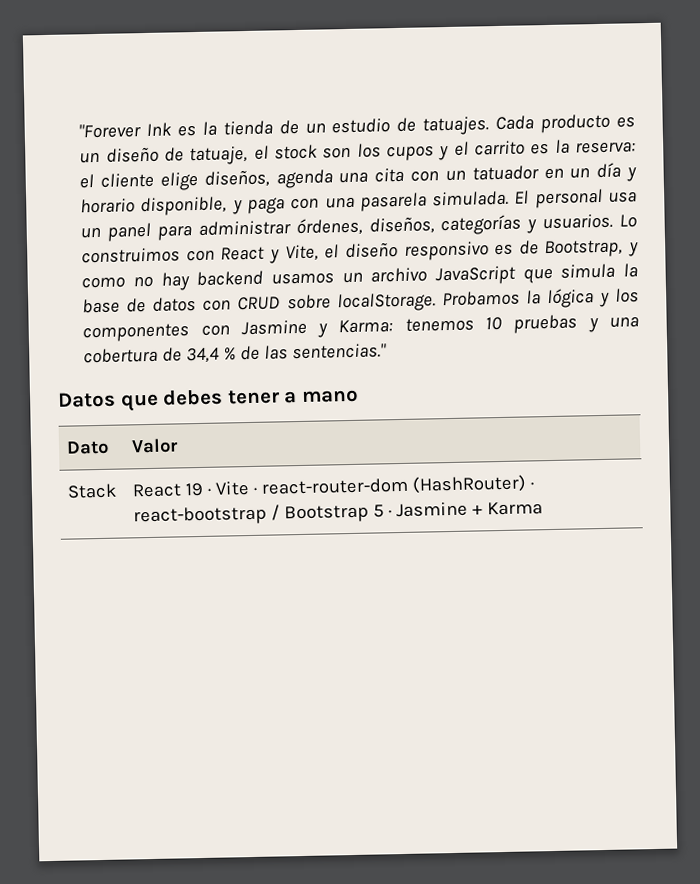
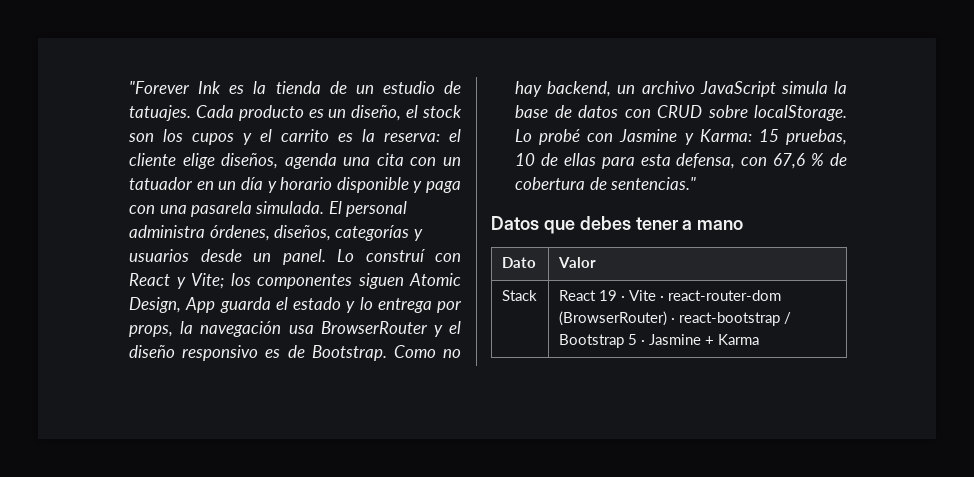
[105,145,249,166] diseño de tatuaje, -> [351,105,402,121] diseño,
[140,196,228,217] disponible, -> [336,177,409,193] disponible
[608,191,637,203] [80,213,637,242] [81,244,319,264] usa un panel para administrar órdenes, diseños, categorías y usuarios. Lo construimos con React y Vite, -> [129,225,423,241] [129,249,461,265] [129,273,461,289] [129,297,463,313] [129,321,443,337] administra órdenes, diseños, categorías y usuarios desde un panel. Lo construí con React y Vite; los componentes siguen Atomic Design, App guarda el estado y lo entrega por props, la navegación usa BrowserRouter y
[544,239,639,259] [81,270,334,291] Bootstrap, y como no hay backend usamos -> [311,345,461,361] [515,81,612,97] Bootstrap. Como no hay backend,
[522,267,553,284] que -> (776, 89) none
[441,288,639,309] [82,314,639,343] [83,345,289,364] Probamos la lógica y los componentes con Jasmine y Karma: tenemos 10 pruebas y una cobertura de 34,4 % de las -> [515,129,847,145] [515,153,847,169] [515,177,607,190] Lo probé con Jasmine y Karma: 15 pruebas, 10 de ellas para esta defensa, con 67,6 % de cobertura de
[412,474,528,494] (HashRouter) -> [558,311,667,326] (BrowserRouter)

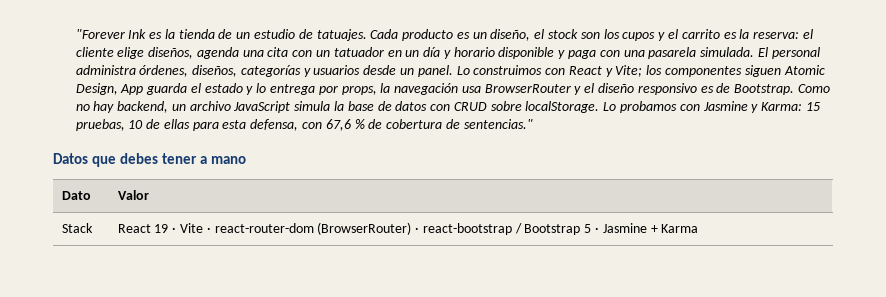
[365,249,425,262] construí -> [473,65,543,75] construimos
[539,129,581,145] probé -> [620,101,678,113] probamos

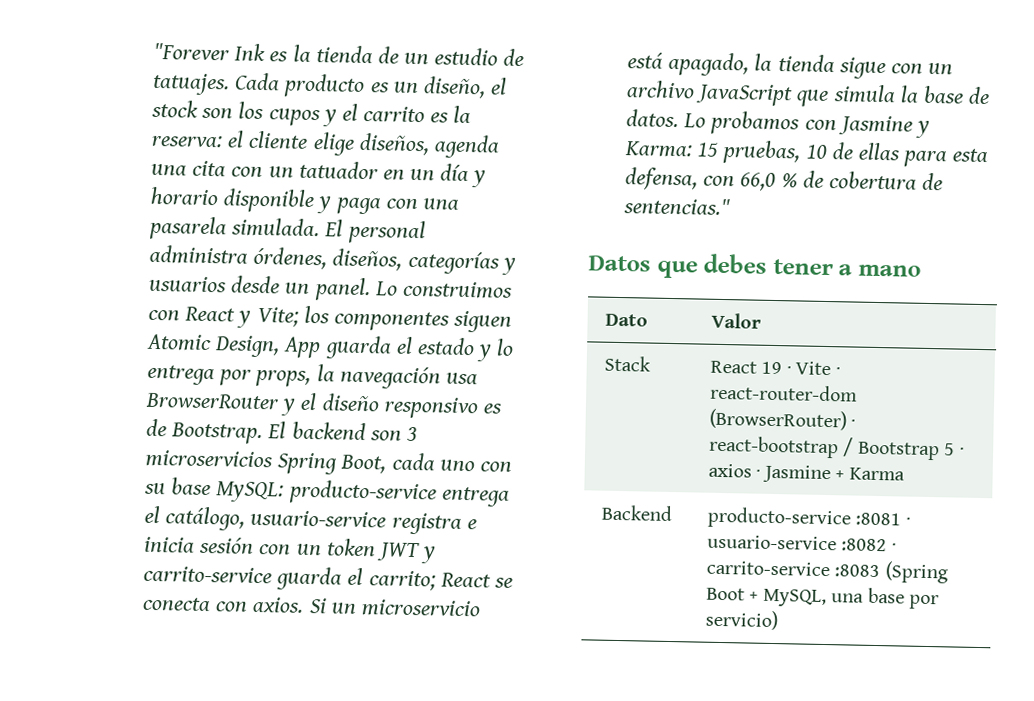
[797,84,830,93] [75,101,169,113] Como no hay backend, -> [267,421,418,442] [145,449,512,475] [144,477,510,507] [144,505,477,535] [144,536,436,564] [143,565,513,591] [142,596,481,618] [627,51,923,80] El backend son 3 microservicios Spring Boot, cada uno con su base MySQL: producto-service entrega el catálogo, usuario-service registra e inicia sesión con un token JWT y carrito-service guarda el carrito; React se conecta con axios. Si un microservicio está apagado, la tienda sigue con
(291, 107) none -> [796,89,830,107] que
[395,101,600,113] datos con CRUD sobre localStorage. -> [626,109,680,128] datos.
[325,119,351,131] 67,6 -> [740,172,777,191] 66,0
(599, 230) none -> [707,463,761,478] axios ·
(699, 228) none -> [600,504,673,522] [706,506,910,530] [706,534,896,552] [705,560,948,584] [705,587,939,610] [704,609,779,631] // Backend | producto-service :8081 · usuario-service :8082 · carrito-service :8083 (Spring Boot + MySQL, una base por servicio)

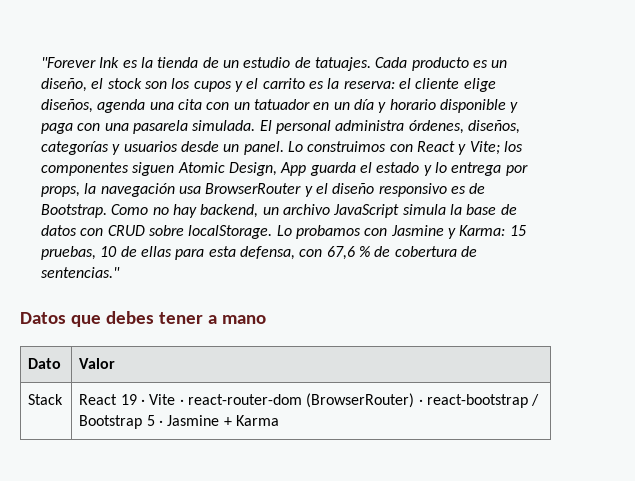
[267,421,418,442] [145,449,512,475] [144,477,510,507] [144,505,477,535] [144,536,436,564] [143,565,513,591] [142,596,481,618] [627,51,923,80] El backend son 3 microservicios Spring Boot, cada uno con su base MySQL: producto-service entrega el catálogo, usuario-service registra e inicia sesión con un token JWT y carrito-service guarda el carrito; React se conecta con axios. Si un microservicio está apagado, la tienda sigue con -> [111,204,259,218] Como no hay backend,
[796,89,830,107] que -> (400, 211) none
[626,109,680,128] datos. -> [41,225,273,239] datos con CRUD sobre localStorage.
[740,172,777,191] 66,0 -> [326,246,355,260] 67,6
[707,463,761,478] axios · -> (163, 423) none
[600,504,673,522] [706,506,910,530] [706,534,896,552] [705,560,948,584] [705,587,939,610] [704,609,779,631] // Backend | producto-service :8081 · usuario-service :8082 · carrito-service :8083 (Spring Boot + MySQL, una base por servicio) -> (279, 420) none

